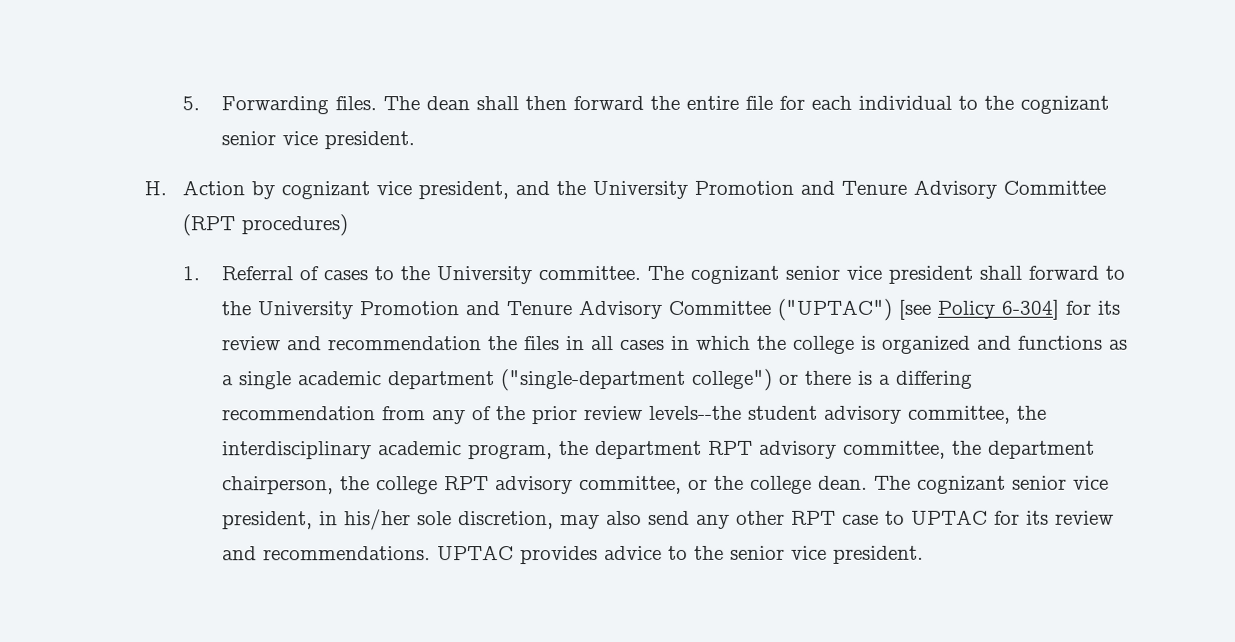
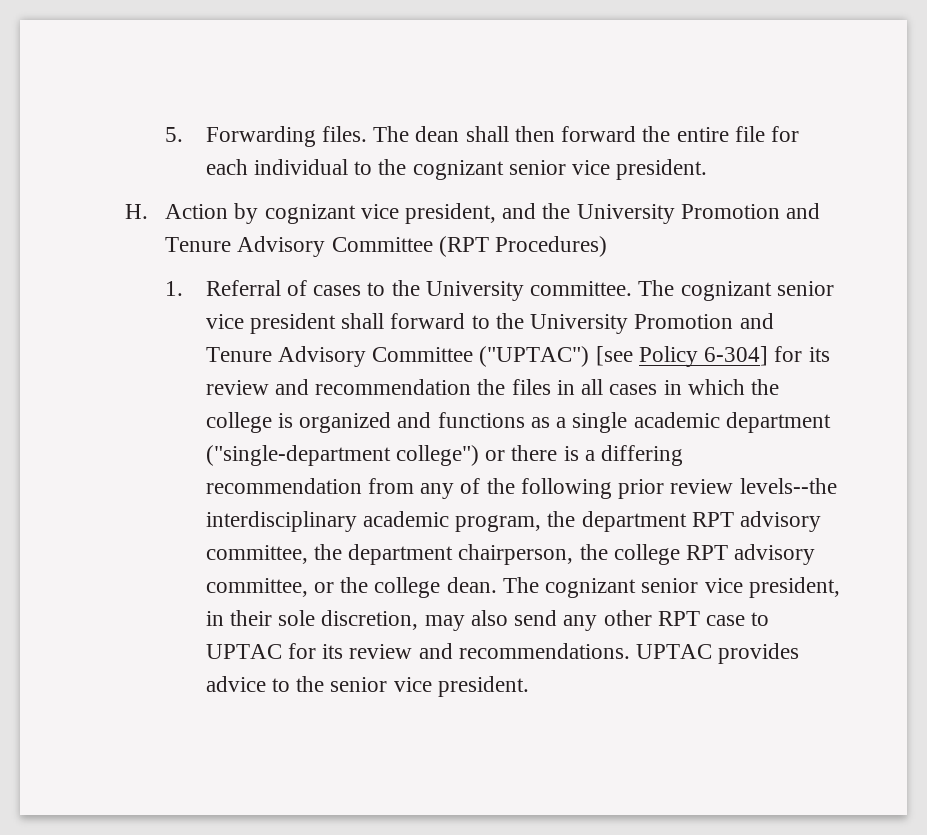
[241,214,349,237] procedures) -> [495,236,608,257] Procedures)
(526, 413) none -> [520,478,612,499] following
[747,405,1047,424] student advisory committee, the -> (837, 486) none
[343,509,411,531] his/her -> [230,610,273,626] their

